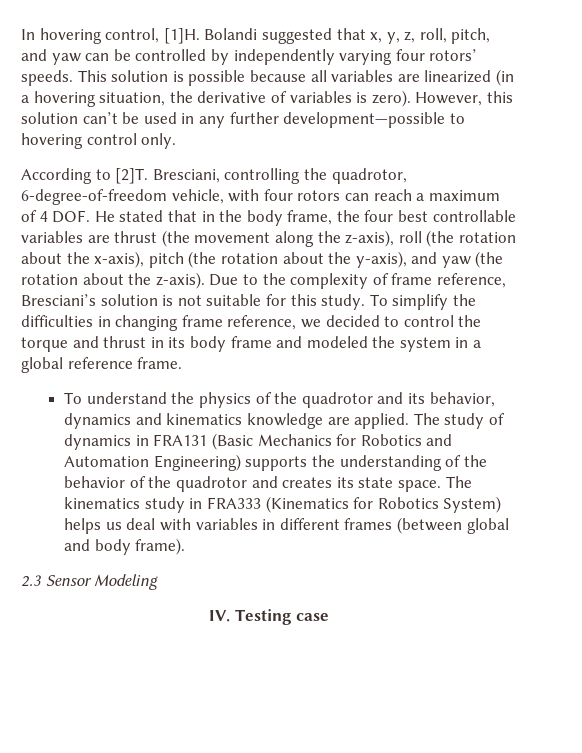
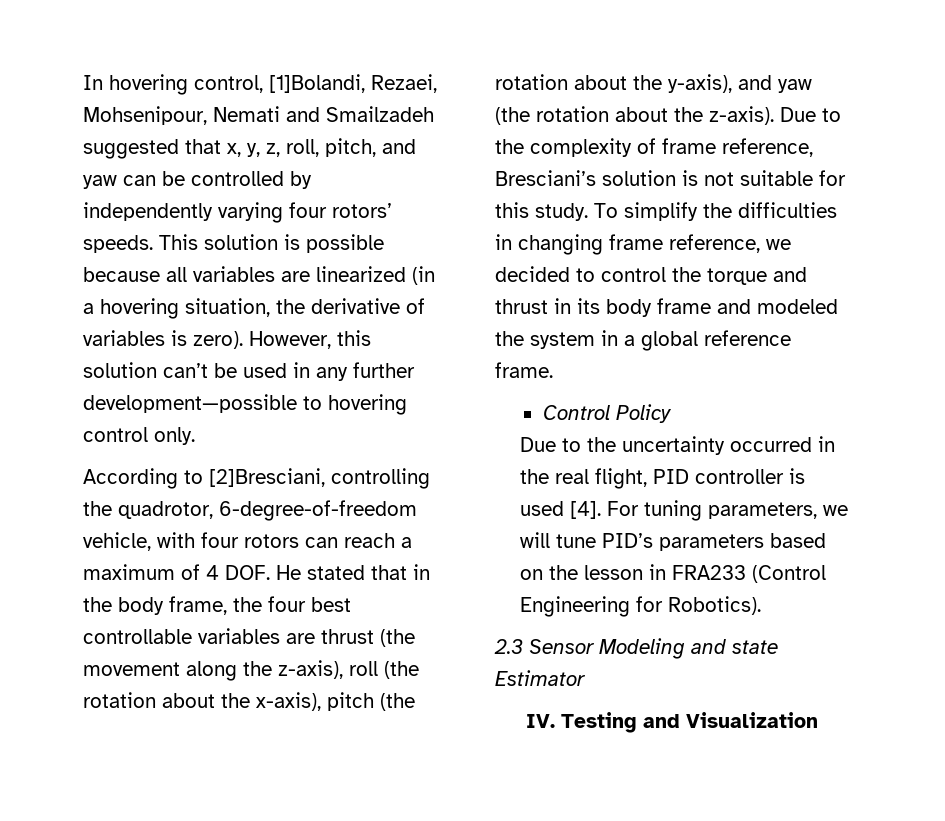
[163,28,258,44] [1]H. Bolandi -> [269,74,437,93] [83,106,434,125] [1]Bolandi, Rezaei, Mohsenipour, Nemati and Smailzadeh
[115,168,220,184] [2]T. Bresciani, -> [209,468,325,487] [2]Bresciani,
[64,392,495,408] [64,413,505,429] [64,433,453,450] [64,454,487,471] [64,476,472,492] [64,496,502,513] [64,517,509,534] [64,538,186,555] To understand the physics of the quadrotor and its behavior, dynamics and kinematics knowledge are applied. The study of dynamics in FRA131 (Basic Mechanics for Robotics and Automation Engineering) supports the understanding of the behavior of the quadrotor and creates its state space. The kinematics study in FRA333 (Kinematics for Robotics System) helps us deal with variables in different frames (between global and body frame). -> [542,404,672,423] [520,436,836,455] [520,468,806,489] [520,500,849,521] [520,532,827,551] [520,564,827,583] [520,596,762,617] Control Policy // Due to the uncertainty occurred in the real flight, PID controller is used [4]. For tuning parameters, we will tune PID’s parameters based on the lesson in FRA233 (Control Engineering for Robotics).
(159, 582) none -> [691,639,778,654] [495,670,586,686] and state Estimator
[296,613,330,621] case -> [643,712,818,728] and Visualization

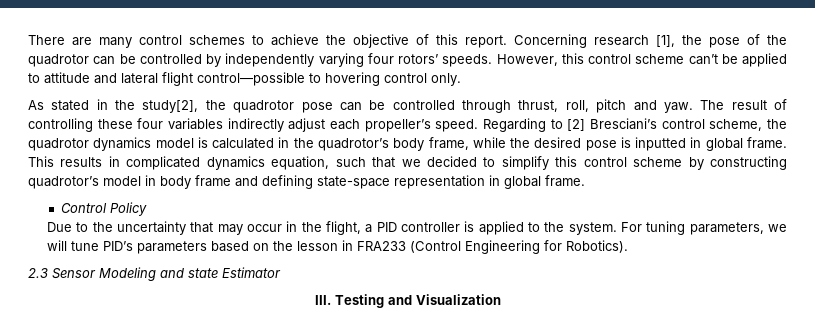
[83,74,437,95] [83,106,434,125] [83,138,416,159] [83,175,117,189] In hovering control, [1]Bolandi, Rezaei, Mohsenipour, Nemati and Smailzadeh suggested that x, y, z, roll, pitch, and yaw -> [28,34,787,48] [28,54,89,67] There are many control schemes to achieve the objective of this report. Concerning research [1], the pose of the quadrotor
[159,234,384,253] [83,266,435,285] [83,298,425,319] [83,330,371,349] [83,362,415,381] [83,394,407,415] [83,427,195,445] [83,468,430,489] [83,500,417,521] [83,532,412,551] [83,564,430,580] [83,596,351,615] [83,628,415,647] [83,660,419,681] [83,692,415,711] [495,74,812,93] [495,106,841,125] [495,138,813,157] [495,170,846,186] [495,202,837,221] [495,234,791,255] [495,266,807,285] [495,298,838,317] [495,330,791,351] This solution is possible because all variables are linearized (in a hovering situation, the derivative of variables is zero). However, this solution can’t be used in any further development—possible to hovering control only. // According to [2]Bresciani, controlling the quadrotor, 6-degree-of-freedom vehicle, with four rotors can reach a maximum of 4 DOF. He stated that in the body frame, the four best controllable variables are thrust (the movement along the z-axis), roll (the rotation about the x-axis), pitch (the rotation about the y-axis), and yaw (the rotation about the z-axis). Due to the complexity of frame reference, Bresciani’s solution is not suitable for this study. To simplify the difficulties in changing frame reference, we decided to control the torque and thrust in its body frame and modeled the system in a global reference -> [496,53,787,67] [28,72,461,86] [28,99,787,113] [28,118,787,132] [28,137,788,151] [28,156,787,170] [28,175,541,189] However, this control scheme can’t be applied to attitude and lateral flight control—possible to hovering control only. // As stated in the study[2], the quadrotor pose can be controlled through thrust, roll, pitch and yaw. The result of controlling these four variables indirectly adjust each propeller’s speed. Regarding to [2] Bresciani’s control scheme, the quadrotor dynamics model is calculated in the quadrotor’s body frame, while the desired pose is inputted in global frame. This results in complicated dynamics equation, such that we decided to simplify this control scheme by constructing quadrotor’s model in body frame and defining state-space representation in global
[730,436,836,452] [520,468,806,489] [520,501,602,519] occurred in the real flight, PID controller is used [4]. -> [190,221,617,235] that may occur in the flight, a PID controller is applied to the system.
[526,714,555,728] IV. -> [314,295,331,305] III.

